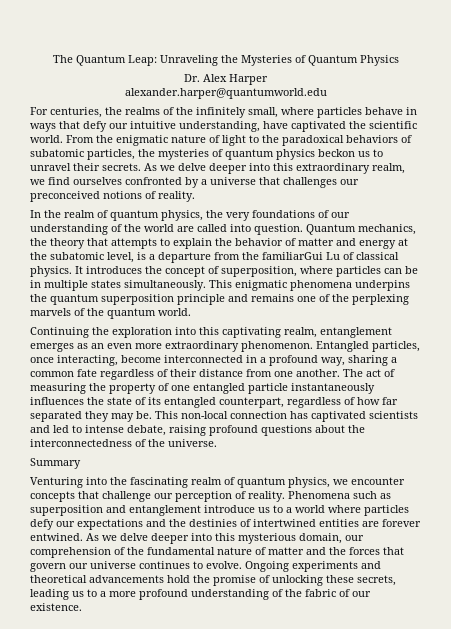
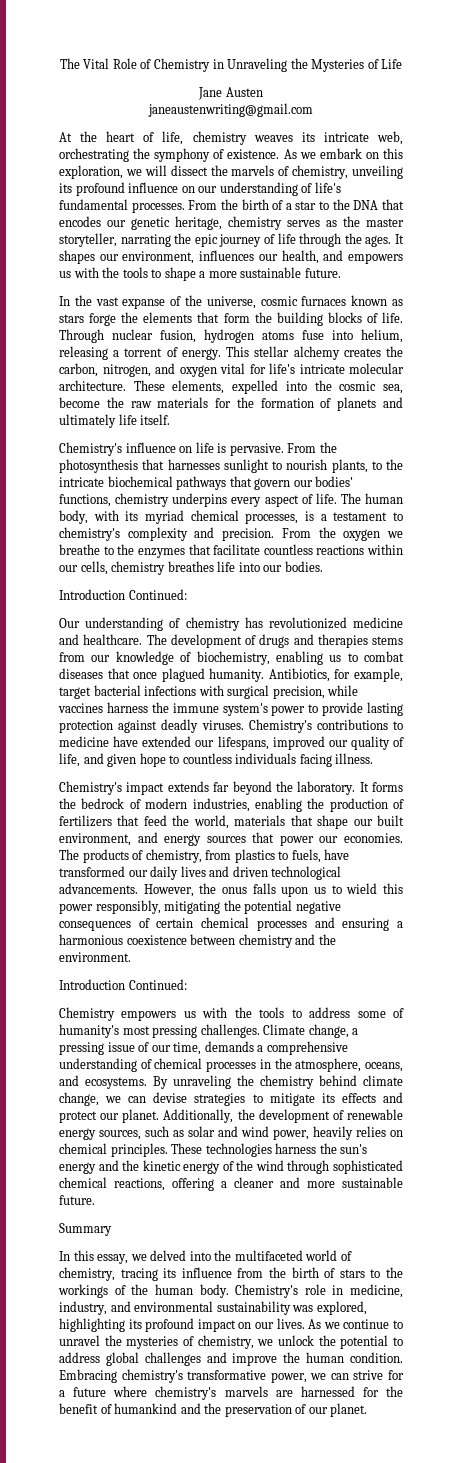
[52,55,399,66] [184,74,268,85] [124,88,327,99] [30,107,417,118] [30,121,417,132] [30,135,412,146] [30,149,383,160] [30,163,405,174] [30,177,359,188] [30,191,195,202] [30,210,350,221] [30,224,416,235] [30,238,408,249] [30,252,399,263] [30,266,418,277] [30,280,410,291] [30,294,409,305] [30,308,191,319] [30,327,392,338] [30,341,420,352] [30,355,397,366] [30,369,395,380] [30,383,375,394] [30,397,398,408] [30,411,418,422] [30,425,365,436] [30,439,217,447] [30,458,81,469] [30,477,405,488] [30,491,391,502] [30,505,409,516] [30,519,421,530] [30,533,364,544] [30,547,404,558] [30,561,381,572] [30,575,396,586] [30,589,371,600] [30,603,82,611] The Quantum Leap: Unraveling the Mysteries of Quantum Physics // Dr. Alex Harper // alexander.harper@quantumworld.edu // For centuries, the realms of the infinitely small, where particles behave in ways that defy our intuitive understanding, have captivated the scientific world. From the enigmatic nature of light to the paradoxical behaviors of subatomic particles, the mysteries of quantum physics beckon us to unravel their secrets. As we delve deeper into this extraordinary realm, we find ourselves confronted by a universe that challenges our preconceived notions of reality. // In the realm of quantum physics, the very foundations of our understanding of the world are called into question. Quantum mechanics, the theory that attempts to explain the behavior of matter and energy at the subatomic level, is a departure from the familiarGui Lu of classical physics. It introduces the concept of superposition, where particles can be in multiple states simultaneously. This enigmatic phenomena underpins the quantum superposition principle and remains one of the perplexing marvels of the quantum world. // Continuing the exploration into this captivating realm, entanglement emerges as an even more extraordinary phenomenon. Entangled particles, once interacting, become interconnected in a profound way, sharing a common fate regardless of their distance from one another. The act of measuring the property of one entangled particle instantaneously influences the state of its entangled counterpart, regardless of how far separated they may be. This non-local connection has captivated scientists and led to intense debate, raising profound questions about the interconnectedness of the universe. // Summary // Venturing into the fascinating realm of quantum physics, we encounter concepts that challenge our perception of reality. Phenomena such as superposition and entanglement introduce us to a world where particles defy our expectations and the destinies of intertwined entities are forever entwined. As we delve deeper into this mysterious domain, our comprehension of the fundamental nature of matter and the forces that govern our universe continues to evolve. Ongoing experiments and theoretical advancements hold the promise of unlocking these secrets, leading us to a more profound understanding of the fabric of our existence. -> [59,58,403,72] [198,87,263,100] [148,103,313,117] [59,131,403,145] [59,148,403,162] [59,165,403,179] [59,182,341,196] [59,199,404,213] [59,216,404,230] [59,233,404,247] [59,250,404,264] [59,267,341,281] [59,295,404,309] [59,312,403,326] [59,329,403,343] [59,346,404,360] [59,363,404,377] [59,380,404,394] [59,397,403,411] [59,414,171,428] [59,442,337,456] [59,459,403,473] [59,476,354,490] [59,493,403,507] [59,510,404,524] [59,527,404,541] [59,544,403,558] [59,561,323,575] [59,589,187,600] [59,617,403,631] [59,634,403,648] [59,651,404,665] [59,668,403,682] [59,685,359,699] [58,702,403,716] [59,719,403,733] [59,736,404,750] [59,753,374,767] [59,781,403,795] [59,798,404,812] [59,815,404,829] [59,832,403,846] [59,849,350,863] [59,866,342,880] [59,883,403,897] [59,900,341,914] [59,917,404,931] [59,934,336,948] [59,952,131,962] [59,979,187,990] [59,1007,405,1021] [59,1024,359,1038] [59,1041,348,1055] [59,1058,404,1072] [59,1075,403,1089] [59,1092,403,1106] [59,1109,404,1123] [59,1126,403,1140] [59,1143,368,1157] [59,1160,403,1174] [59,1177,403,1191] [59,1195,95,1205] [59,1223,112,1236] [59,1250,352,1264] [59,1267,404,1281] [58,1284,403,1298] [59,1301,367,1315] [59,1318,403,1332] [59,1335,403,1349] [59,1352,403,1366] [59,1369,404,1383] [59,1386,403,1400] [59,1403,368,1417] The Vital Role of Chemistry in Unraveling the Mysteries of Life // Jane Austen // janeaustenwriting@gmail.com // At the heart of life, chemistry weaves its intricate web, orchestrating the symphony of existence. As we embark on this exploration, we will dissect the marvels of chemistry, unveiling its profound influence on our understanding of life's fundamental processes. From the birth of a star to the DNA that encodes our genetic heritage, chemistry serves as the master storyteller, narrating the epic journey of life through the ages. It shapes our environment, influences our health, and empowers us with the tools to shape a more sustainable future. // In the vast expanse of the universe, cosmic furnaces known as stars forge the elements that form the building blocks of life. Through nuclear fusion, hydrogen atoms fuse into helium, releasing a torrent of energy. This stellar alchemy creates the carbon, nitrogen, and oxygen vital for life's intricate molecular architecture. These elements, expelled into the cosmic sea, become the raw materials for the formation of planets and ultimately life itself. // Chemistry's influence on life is pervasive. From the photosynthesis that harnesses sunlight to nourish plants, to the intricate biochemical pathways that govern our bodies' functions, chemistry underpins every aspect of life. The human body, with its myriad chemical processes, is a testament to chemistry's complexity and precision. From the oxygen we breathe to the enzymes that facilitate countless reactions within our cells, chemistry breathes life into our bodies. // Introduction Continued: // Our understanding of chemistry has revolutionized medicine and healthcare. The development of drugs and therapies stems from our knowledge of biochemistry, enabling us to combat diseases that once plagued humanity. Antibiotics, for example, target bacterial infections with surgical precision, while vaccines harness the immune system's power to provide lasting protection against deadly viruses. Chemistry's contributions to medicine have extended our lifespans, improved our quality of life, and given hope to countless individuals facing illness. // Chemistry's impact extends far beyond the laboratory. It forms the bedrock of modern industries, enabling the production of fertilizers that feed the world, materials that shape our built environment, and energy sources that power our economies. The products of chemistry, from plastics to fuels, have transformed our daily lives and driven technological advancements. However, the onus falls upon us to wield this power responsibly, mitigating the potential negative consequences of certain chemical processes and ensuring a harmonious coexistence between chemistry and the environment. // Introduction Continued: // Chemistry empowers us with the tools to address some of humanity's most pressing challenges. Climate change, a pressing issue of our time, demands a comprehensive understanding of chemical processes in the atmosphere, oceans, and ecosystems. By unraveling the chemistry behind climate change, we can devise strategies to mitigate its effects and protect our planet. Additionally, the development of renewable energy sources, such as solar and wind power, heavily relies on chemical principles. These technologies harness the sun's energy and the kinetic energy of the wind through sophisticated chemical reactions, offering a cleaner and more sustainable future. // Summary // In this essay, we delved into the multifaceted world of chemistry, tracing its influence from the birth of stars to the workings of the human body. Chemistry's role in medicine, industry, and environmental sustainability was explored, highlighting its profound impact on our lives. As we continue to unravel the mysteries of chemistry, we unlock the potential to address global challenges and improve the human condition. Embracing chemistry's transformative power, we can strive for a future where chemistry's marvels are harnessed for the benefit of humankind and the preservation of our planet.

